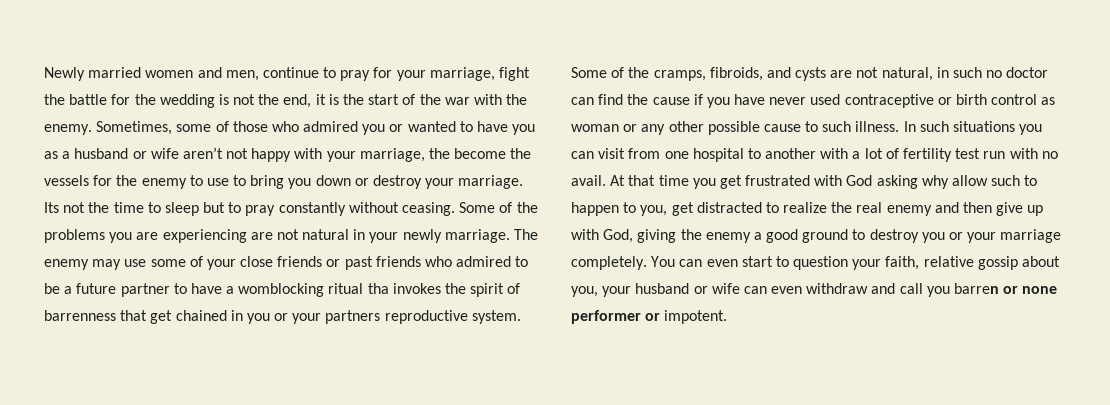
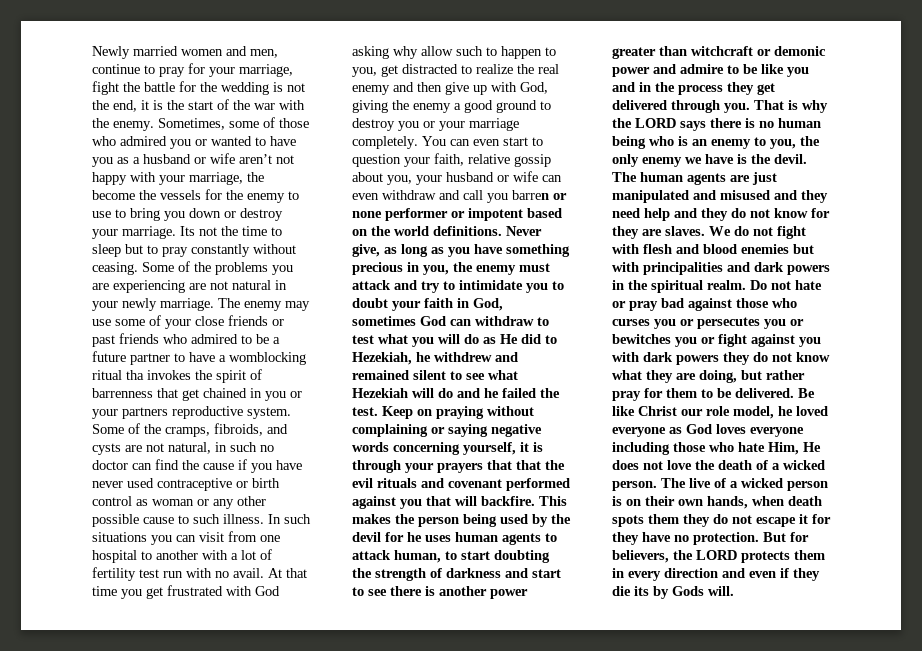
[664,310,728,324] impotent. -> [468,208,562,221] [352,226,542,236] [352,244,570,257] [352,262,550,275] [352,280,564,293] [352,298,503,311] [352,316,549,326] [352,334,557,347] [352,352,518,365] [352,370,518,380] [352,388,560,398] [352,406,534,419] [352,424,542,437] [352,442,543,455] [352,460,565,473] [352,478,570,491] [352,496,567,509] [352,514,571,527] [352,532,557,545] [352,550,550,563] [352,568,561,581] [352,586,528,599] [612,46,826,59] [612,64,809,77] [612,82,775,95] [612,100,828,113] [612,118,821,131] [612,136,820,149] [612,154,807,167] [612,172,777,185] [612,190,828,203] [612,208,830,221] [612,226,806,239] [612,244,814,254] [612,262,830,275] [612,280,822,293] [612,298,797,311] [612,317,804,329] [612,334,821,347] [612,352,830,365] [612,370,805,383] [612,388,815,401] [612,406,828,419] [612,424,804,437] [612,442,821,455] [612,460,825,470] [612,478,828,491] [612,496,822,509] [612,514,831,527] [612,532,809,545] [612,550,825,563] [612,568,820,581] [612,586,734,599] impotent based on the world definitions. Never give, as long as you have something precious in you, the enemy must attack and try to intimidate you to doubt your faith in God, sometimes God can withdraw to test what you will do as He did to Hezekiah, he withdrew and remained silent to see what Hezekiah will do and he failed the test. Keep on praying without complaining or saying negative words concerning yourself, it is through your prayers that that the evil rituals and covenant performed against you that will backfire. This makes the person being used by the devil for he uses human agents to attack human, to start doubting the strength of darkness and start to see there is another power greater than witchcraft or demonic power and admire to be like you and in the process they get delivered through you. That is why the LORD says there is no human being who is an enemy to you, the only enemy we have is the devil. The human agents are just manipulated and misused and they need help and they do not know for they are slaves. We do not fight with flesh and blood enemies but with principalities and dark powers in the spiritual realm. Do not hate or pray bad against those who curses you or persecutes you or bewitches you or fight against you with dark powers they do not know what they are doing, but rather pray for them to be delivered. Be like Christ our role model, he loved everyone as God loves everyone including those who hate Him, He does not love the death of a wicked person. The live of a wicked person is on their own hands, when death spots them they do not escape it for they have no protection. But for believers, the LORD protects them in every direction and even if they die its by Gods will.

